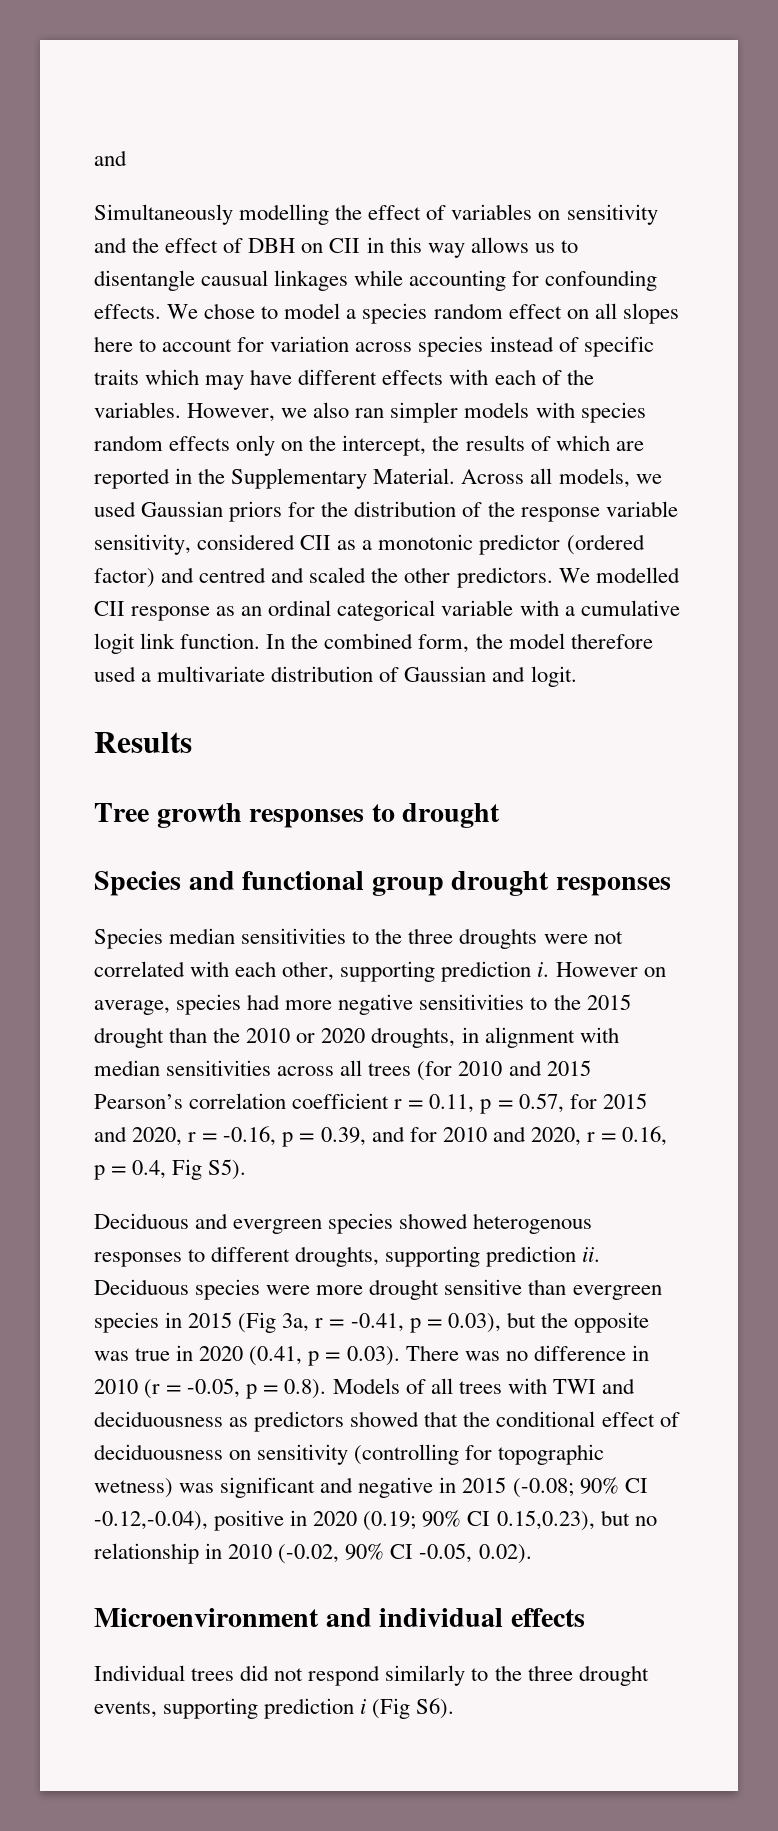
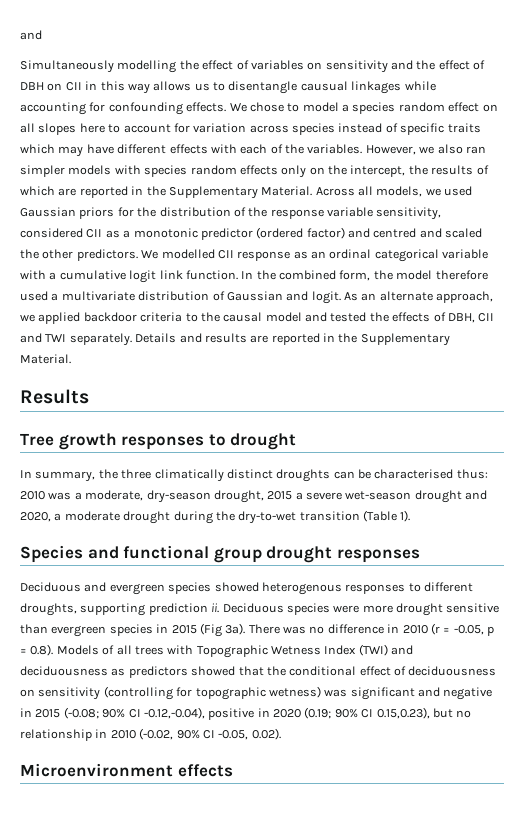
(577, 676) none -> [344,291,494,303] [20,312,495,324] [20,333,450,346] [20,354,71,364] As an alternate approach, we applied backdoor criteria to the causal model and tested the effects of DBH, CII and TWI separately. Details and results are reported in the Supplementary Material.
(501, 815) none -> [20,469,488,482] [20,490,488,503] [20,510,411,524] // In summary, the three climatically distinct droughts can be characterised thus: 2010 was a moderate, dry-season drought, 2015 a severe wet-season drought and 2020, a moderate drought during the dry-to-wet transition (Table 1).
[94,928,623,949] [94,961,666,982] [94,994,631,1015] [94,1027,619,1048] [94,1060,591,1081] [94,1093,647,1114] [94,1126,668,1147] [94,1159,247,1180] // Species median sensitivities to the three droughts were not correlated with each other, supporting prediction i. However on average, species had more negative sensitivities to the 2015 drought than the 2010 or 2020 droughts, in alignment with median sensitivities across all trees (for 2010 and 2015 Pearson’s correlation coefficient r = 0.11, p = 0.57, for 2015 and 2020, r = -0.16, p = 0.39, and for 2010 and 2020, r = 0.16, p = 0.4, Fig S5). -> (420, 556) none
[282,1312,649,1333] [94,1345,400,1366] 3a, r = -0.41, p = 0.03), but the opposite was true in 2020 (0.41, p = 0.03). -> [225,623,246,635] 3a).
[552,1379,596,1394] TWI -> [196,644,388,658] Topographic Wetness Index (TWI)
[325,1608,585,1627] [94,1665,649,1686] [94,1698,455,1719] and individual effects // Individual trees did not respond similarly to the three drought events, supporting prediction i (Fig S6). -> [177,764,233,777] effects

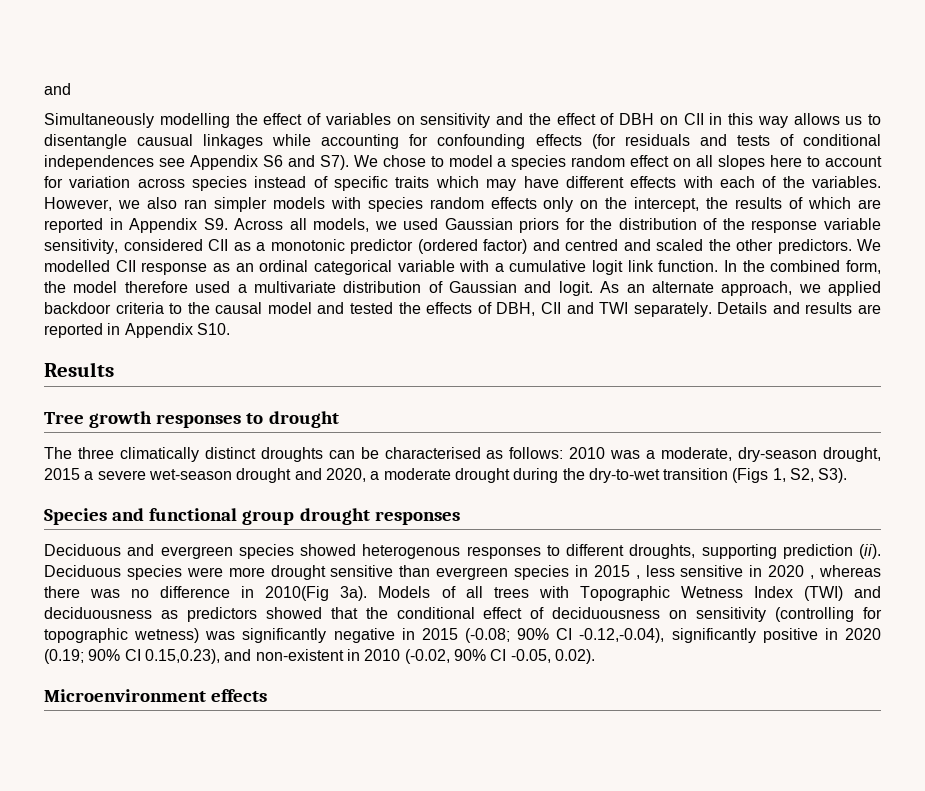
[186,102,227,112] effects. -> [535,134,882,149] [44,155,349,170] effects (for residuals and tests of conditional independences see Appendix S6 and S7).
[146,186,313,199] the Supplementary Material. -> [129,218,228,233] Appendix S9.
[338,333,450,346] [20,354,71,364] the Supplementary Material. -> [124,323,230,338] Appendix S10.
[20,469,118,482] In summary, the -> [44,447,72,459] The
[456,469,488,479] thus: -> [486,447,564,459] as follows:
[363,510,411,522] (Table 1). -> [732,468,848,483] (Figs 1, S2, S3).
[211,603,220,613] ii. -> [859,544,881,559] (ii).
[199,623,494,637] [20,644,54,656] (Fig 3a). There was no difference in 2010 (r = -0.05, p = 0.8). -> [635,565,881,579] [44,586,368,601] , less sensitive in 2020 , whereas there was no difference in 2010(Fig 3a).
[350,687,440,700] significant and -> [242,628,327,643] significantly
(205, 713) none -> [671,628,756,643] significantly
[432,708,472,718] [20,729,92,741] but no relationship -> [224,649,344,661] and non-existent

